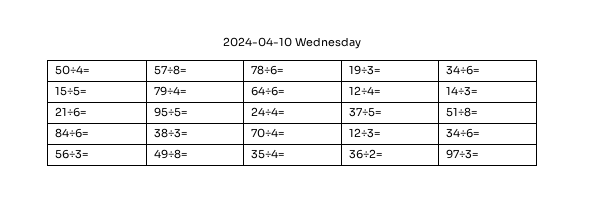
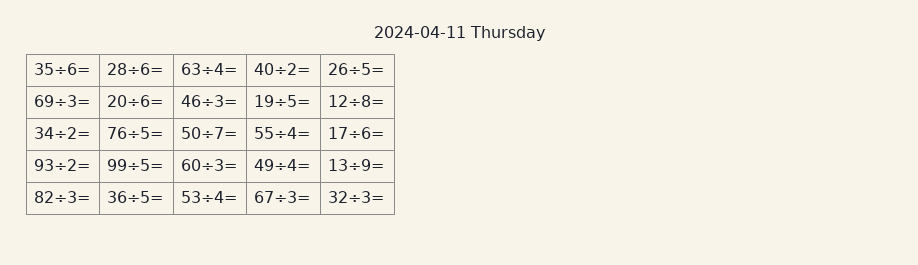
[223,37,361,49] [55,65,90,75] [154,65,187,75] [251,65,284,75] [349,65,381,75] [446,65,480,75] [55,86,87,96] [154,86,187,96] [251,86,285,96] [349,86,381,95] [446,86,478,96] [55,107,87,117] [154,107,188,117] [251,107,285,116] [349,107,382,117] [446,107,478,117] [55,128,89,138] [154,128,188,138] [251,128,285,138] [349,128,381,138] [446,128,480,138] [55,149,89,159] [154,149,188,159] [251,149,285,159] [349,149,383,159] [446,149,479,159] 2024-04-10 Wednesday // 50÷4= | 57÷8= | 78÷6= | 19÷3= | 34÷6= // 15÷5= | 79÷4= | 64÷6= | 12÷4= | 14÷3= // 21÷6= | 95÷5= | 24÷4= | 37÷5= | 51÷8= // 84÷6= | 38÷3= | 70÷4= | 12÷3= | 34÷6= // 56÷3= | 49÷8= | 35÷4= | 36÷2= | 97÷3= -> [373,26,545,41] [34,63,91,75] [107,63,164,75] [181,63,238,75] [254,63,311,75] [328,63,385,75] [34,95,91,107] [107,95,164,107] [181,95,238,107] [254,95,311,107] [328,95,385,107] [34,127,91,139] [107,127,164,139] [181,127,238,139] [254,127,311,139] [328,127,385,139] [34,159,91,171] [107,159,164,171] [181,159,238,171] [254,159,311,171] [328,159,385,171] [34,191,91,203] [107,191,164,203] [181,191,238,203] [254,191,311,203] [328,191,385,203] 2024-04-11 Thursday // 35÷6= | 28÷6= | 63÷4= | 40÷2= | 26÷5= // 69÷3= | 20÷6= | 46÷3= | 19÷5= | 12÷8= // 34÷2= | 76÷5= | 50÷7= | 55÷4= | 17÷6= // 93÷2= | 99÷5= | 60÷3= | 49÷4= | 13÷9= // 82÷3= | 36÷5= | 53÷4= | 67÷3= | 32÷3=

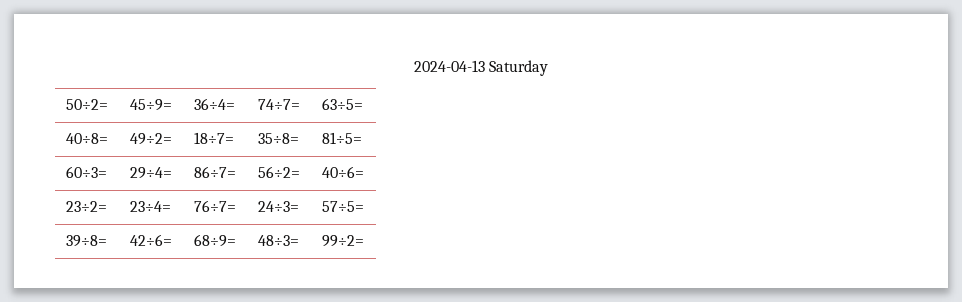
[373,26,545,41] [34,63,91,75] [107,63,164,75] [181,63,238,75] [254,63,311,75] [328,63,385,75] [34,95,91,107] [107,95,164,107] [181,95,238,107] [254,95,311,107] [328,95,385,107] [34,127,91,139] [107,127,164,139] [181,127,238,139] [254,127,311,139] [328,127,385,139] [34,159,91,171] [107,159,164,171] [181,159,238,171] [254,159,311,171] [328,159,385,171] [34,191,91,203] [107,191,164,203] [181,191,238,203] [254,191,311,203] [328,191,385,203] 2024-04-11 Thursday // 35÷6= | 28÷6= | 63÷4= | 40÷2= | 26÷5= // 69÷3= | 20÷6= | 46÷3= | 19÷5= | 12÷8= // 34÷2= | 76÷5= | 50÷7= | 55÷4= | 17÷6= // 93÷2= | 99÷5= | 60÷3= | 49÷4= | 13÷9= // 82÷3= | 36÷5= | 53÷4= | 67÷3= | 32÷3= -> [413,60,549,76] [65,99,108,110] [129,99,172,111] [193,98,235,110] [257,99,300,110] [321,98,363,110] [65,133,108,144] [129,133,172,145] [193,132,234,144] [257,133,299,144] [321,132,362,144] [65,166,107,178] [129,167,172,179] [193,166,236,178] [257,166,300,178] [321,166,364,178] [65,201,107,212] [129,201,171,212] [193,200,236,212] [257,201,299,212] [321,201,364,212] [65,235,107,247] [129,234,172,246] [193,234,236,247] [257,235,299,246] [321,235,364,247] 2024-04-13 Saturday // 50÷2= | 45÷9= | 36÷4= | 74÷7= | 63÷5= // 40÷8= | 49÷2= | 18÷7= | 35÷8= | 81÷5= // 60÷3= | 29÷4= | 86÷7= | 56÷2= | 40÷6= // 23÷2= | 23÷4= | 76÷7= | 24÷3= | 57÷5= // 39÷8= | 42÷6= | 68÷9= | 48÷3= | 99÷2=

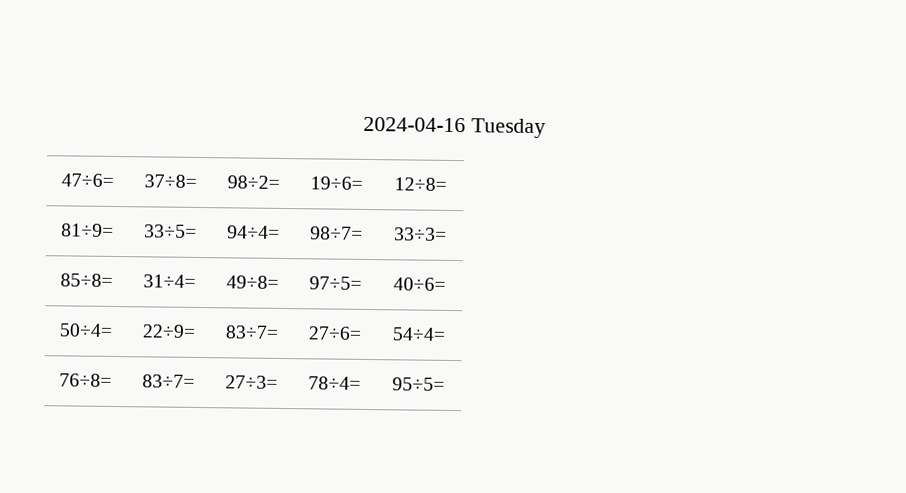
[413,60,549,76] [65,99,108,110] [129,99,172,111] [193,98,235,110] [257,99,300,110] [321,98,363,110] [65,133,108,144] [129,133,172,145] [193,132,234,144] [257,133,299,144] [321,132,362,144] [65,166,107,178] [129,167,172,179] [193,166,236,178] [257,166,300,178] [321,166,364,178] [65,201,107,212] [129,201,171,212] [193,200,236,212] [257,201,299,212] [321,201,364,212] [65,235,107,247] [129,234,172,246] [193,234,236,247] [257,235,299,246] [321,235,364,247] 2024-04-13 Saturday // 50÷2= | 45÷9= | 36÷4= | 74÷7= | 63÷5= // 40÷8= | 49÷2= | 18÷7= | 35÷8= | 81÷5= // 60÷3= | 29÷4= | 86÷7= | 56÷2= | 40÷6= // 23÷2= | 23÷4= | 76÷7= | 24÷3= | 57÷5= // 39÷8= | 42÷6= | 68÷9= | 48÷3= | 99÷2= -> [363,116,546,139] [61,173,115,187] [144,174,198,188] [227,175,281,189] [310,176,364,190] [394,177,448,191] [61,223,115,237] [144,224,198,238] [227,225,281,239] [310,226,364,240] [394,227,448,241] [60,273,114,287] [143,274,197,288] [226,275,280,289] [309,276,363,290] [393,277,447,291] [59,323,114,337] [142,324,197,338] [225,325,280,339] [308,326,363,340] [392,327,447,341] [59,373,113,387] [142,374,196,388] [225,375,279,389] [308,376,362,390] [392,377,446,391] 2024-04-16 Tuesday // 47÷6= | 37÷8= | 98÷2= | 19÷6= | 12÷8= // 81÷9= | 33÷5= | 94÷4= | 98÷7= | 33÷3= // 85÷8= | 31÷4= | 49÷8= | 97÷5= | 40÷6= // 50÷4= | 22÷9= | 83÷7= | 27÷6= | 54÷4= // 76÷8= | 83÷7= | 27÷3= | 78÷4= | 95÷5=

